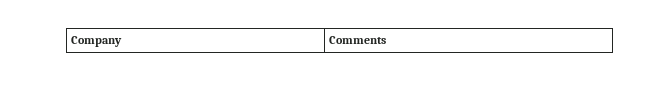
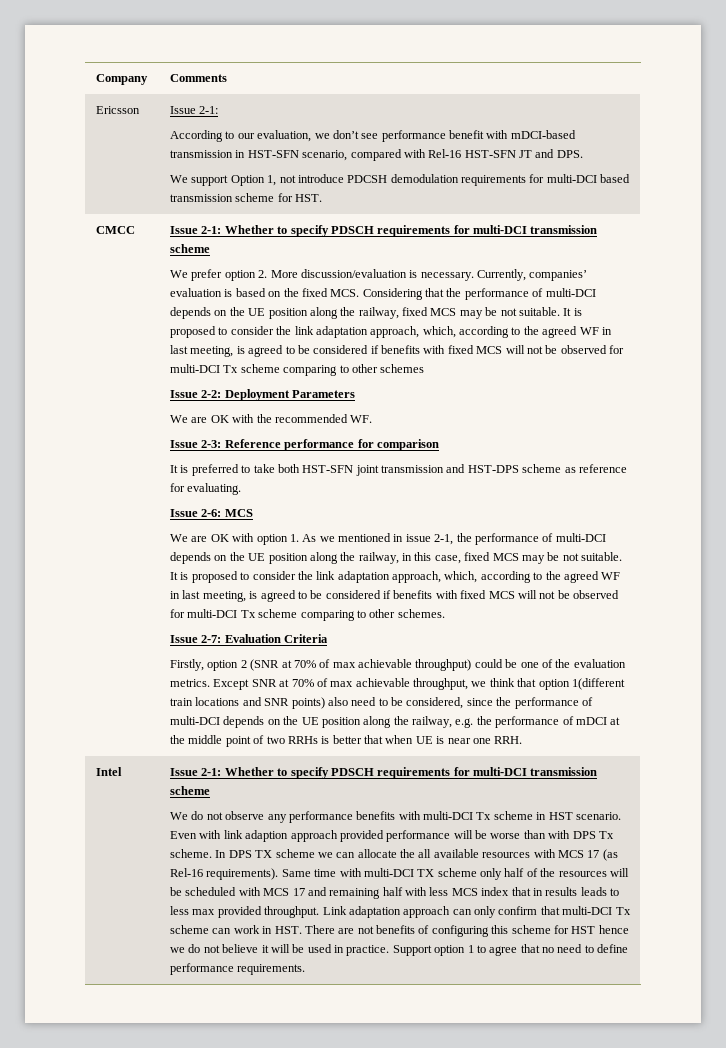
(387, 40) none -> [96,106,141,114] [170,106,219,114] [170,130,576,142] [170,149,583,161] [170,174,631,186] [170,193,323,202] [96,226,136,234] [170,225,598,237] [170,244,211,253] [170,269,588,281] [170,288,596,300] [170,307,582,319] [170,326,612,338] [170,345,625,357] [170,364,425,376] [170,389,356,401] [170,414,373,423] [170,439,439,451] [170,464,627,476] [170,483,242,495] [170,509,253,517] [170,533,606,545] [170,552,623,564] [170,571,621,583] [170,590,620,602] [170,609,445,621] [170,634,329,643] [170,659,626,671] [170,678,625,690] [170,697,593,709] [170,716,621,728] [170,735,523,747] [96,767,123,776] [170,767,598,779] [170,786,211,795] [170,811,621,823] [170,830,614,842] [170,849,618,861] [170,868,629,880] [170,887,620,899] [170,906,631,918] [170,925,629,937] [170,944,629,956] [170,963,306,975] // Ericsson | Issue 2-1: // According to our evaluation, we don’t see performance benefit with mDCI-based transmission in HST-SFN scenario, compared with Rel-16 HST-SFN JT and DPS. // We support Option 1, not introduce PDCSH demodulation requirements for multi-DCI based transmission scheme for HST. // CMCC | Issue 2-1: Whether to specify PDSCH requirements for multi-DCI transmission scheme // We prefer option 2. More discussion/evaluation is necessary. Currently, companies’ evaluation is based on the fixed MCS. Considering that the performance of multi-DCI depends on the UE position along the railway, fixed MCS may be not suitable. It is proposed to consider the link adaptation approach, which, according to the agreed WF in last meeting, is agreed to be considered if benefits with fixed MCS will not be observed for multi-DCI Tx scheme comparing to other schemes // Issue 2-2: Deployment Parameters // We are OK with the recommended WF. // Issue 2-3: Reference performance for comparison // It is preferred to take both HST-SFN joint transmission and HST-DPS scheme as reference for evaluating. // Issue 2-6: MCS // We are OK with option 1. As we mentioned in issue 2-1, the performance of multi-DCI depends on the UE position along the railway, in this case, fixed MCS may be not suitable. It is proposed to consider the link adaptation approach, which, according to the agreed WF in last meeting, is agreed to be considered if benefits with fixed MCS will not be observed for multi-DCI Tx scheme comparing to other schemes. // Issue 2-7: Evaluation Criteria // Firstly, option 2 (SNR at 70% of max achievable throughput) could be one of the evaluation metrics. Except SNR at 70% of max achievable throughput, we think that option 1(different train locations and SNR points) also need to be considered, since the performance of multi-DCI depends on the UE position along the railway, e.g. the performance of mDCI at the middle point of two RRHs is better that when UE is near one RRH. // Intel | Issue 2-1: Whether to specify PDSCH requirements for multi-DCI transmission scheme // We do not observe any performance benefits with multi-DCI Tx scheme in HST scenario. Even with link adaption approach provided performance will be worse than with DPS Tx scheme. In DPS TX scheme we can allocate the all available resources with MCS 17 (as Rel-16 requirements). Same time with multi-DCI TX scheme only half of the resources will be scheduled with MCS 17 and remaining half with less MCS index that in results leads to less max provided throughput. Link adaptation approach can only confirm that multi-DCI Tx scheme can work in HST. There are not benefits of configuring this scheme for HST hence we do not believe it will be used in practice. Support option 1 to agree that no need to define performance requirements.

